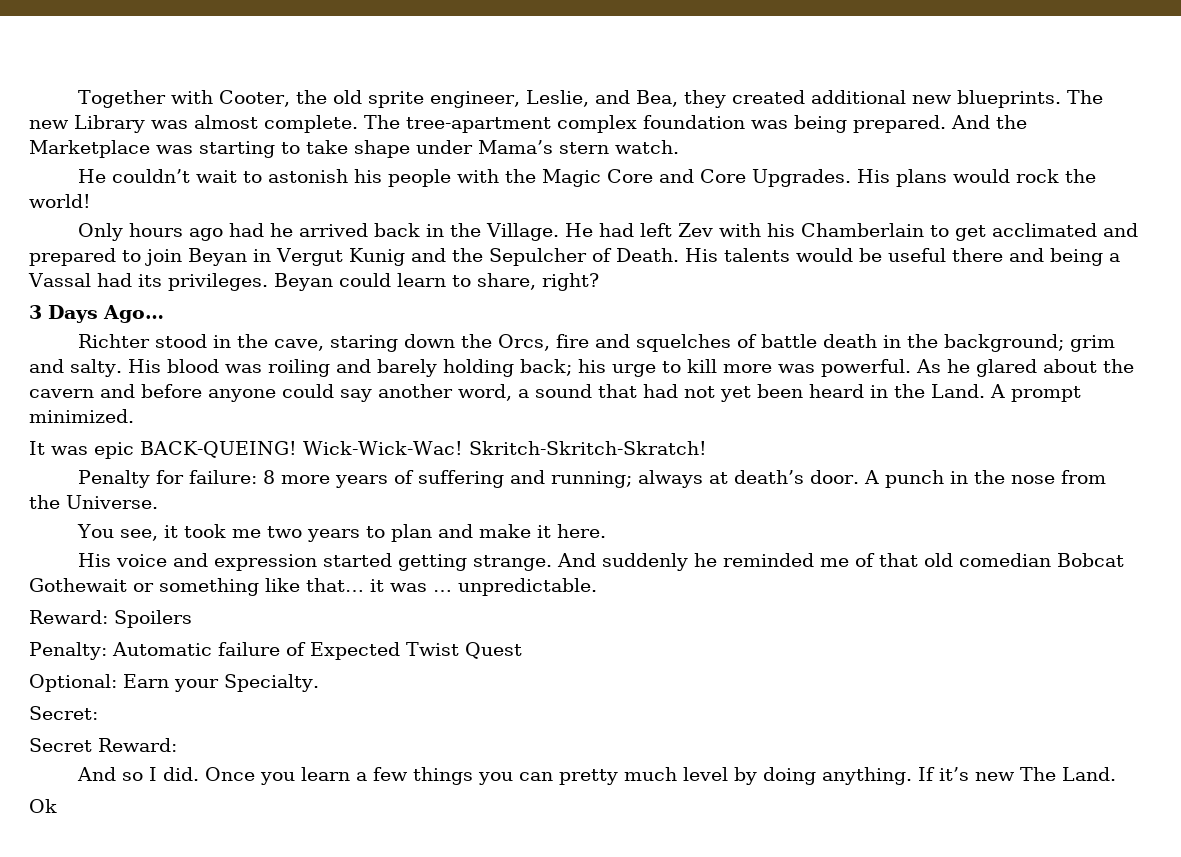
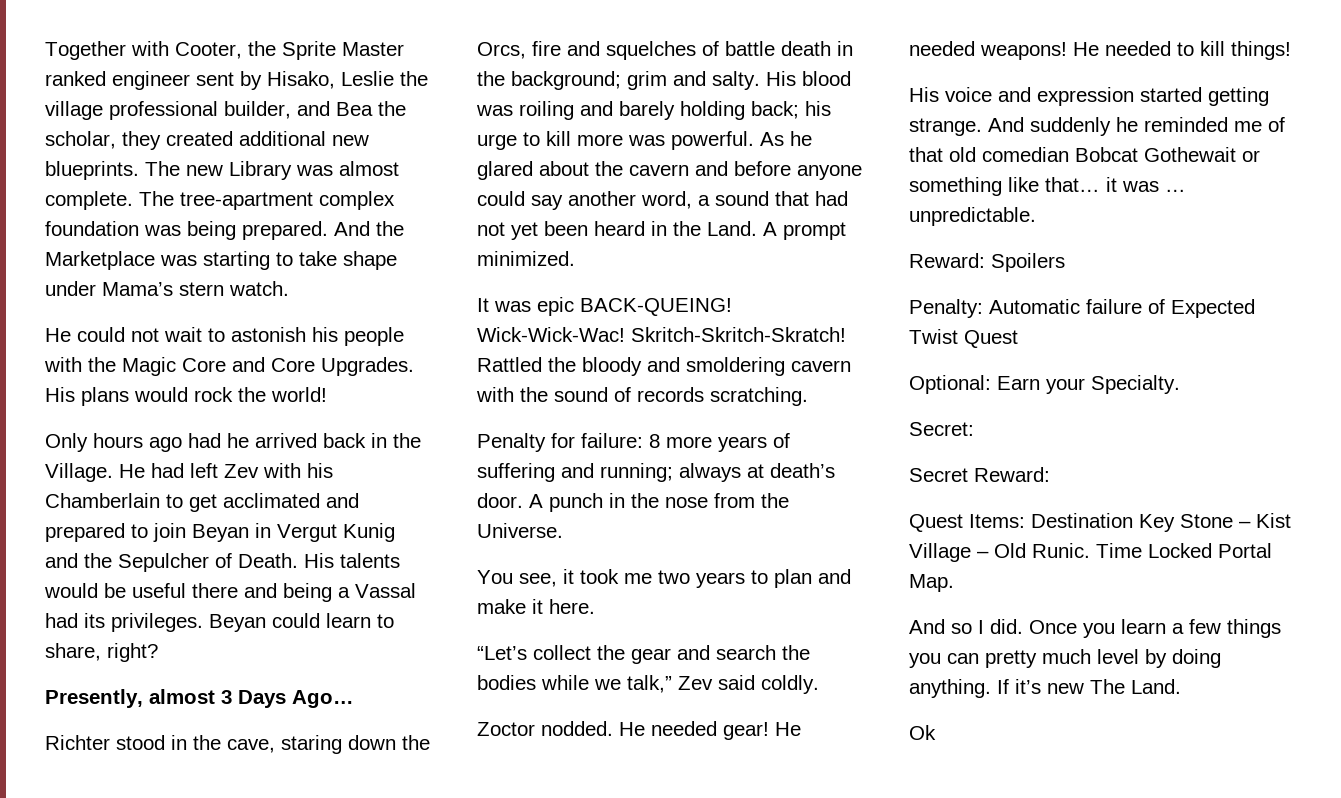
[333,90,679,108] old sprite engineer, Leslie, and Bea, -> [282,41,404,60] [45,71,428,90] [45,101,406,120] [45,131,116,149] Sprite Master ranked engineer sent by Hisako, Leslie the village professional builder, and Bea the scholar,
[112,169,191,183] couldn’t -> [77,327,159,342] could not
(599, 282) none -> [45,689,215,708] Presently, almost
(707, 448) none -> [477,357,851,376] [476,387,808,406] Rattled the bloody and smoldering cavern with the sound of records scratching.
(607, 531) none -> [477,645,810,664] [477,675,819,694] [477,721,801,740] [909,41,1291,60] // “Let’s collect the gear and search the bodies while we talk,” Zev said coldly. // Zoctor nodded. He needed gear! He needed weapons! He needed to kill things!
(177, 745) none -> [909,513,1291,532] [909,543,1272,562] [909,574,954,592] // Quest Items: Destination Key Stone – Kist Village – Old Runic. Time Locked Portal Map.

